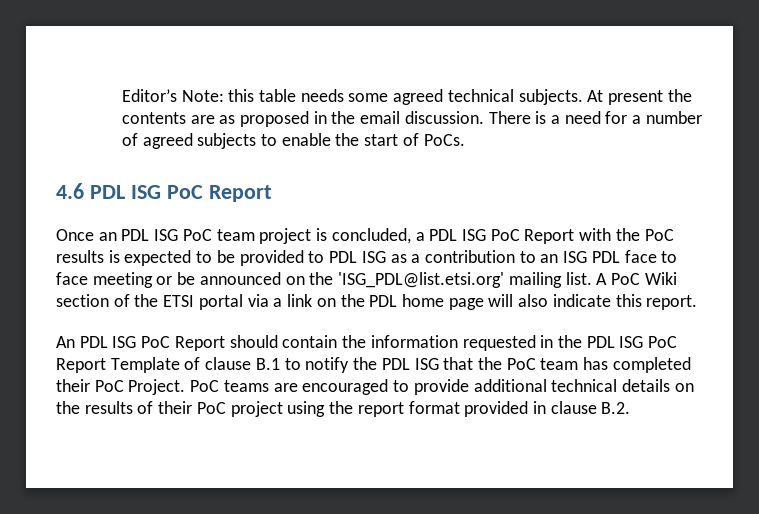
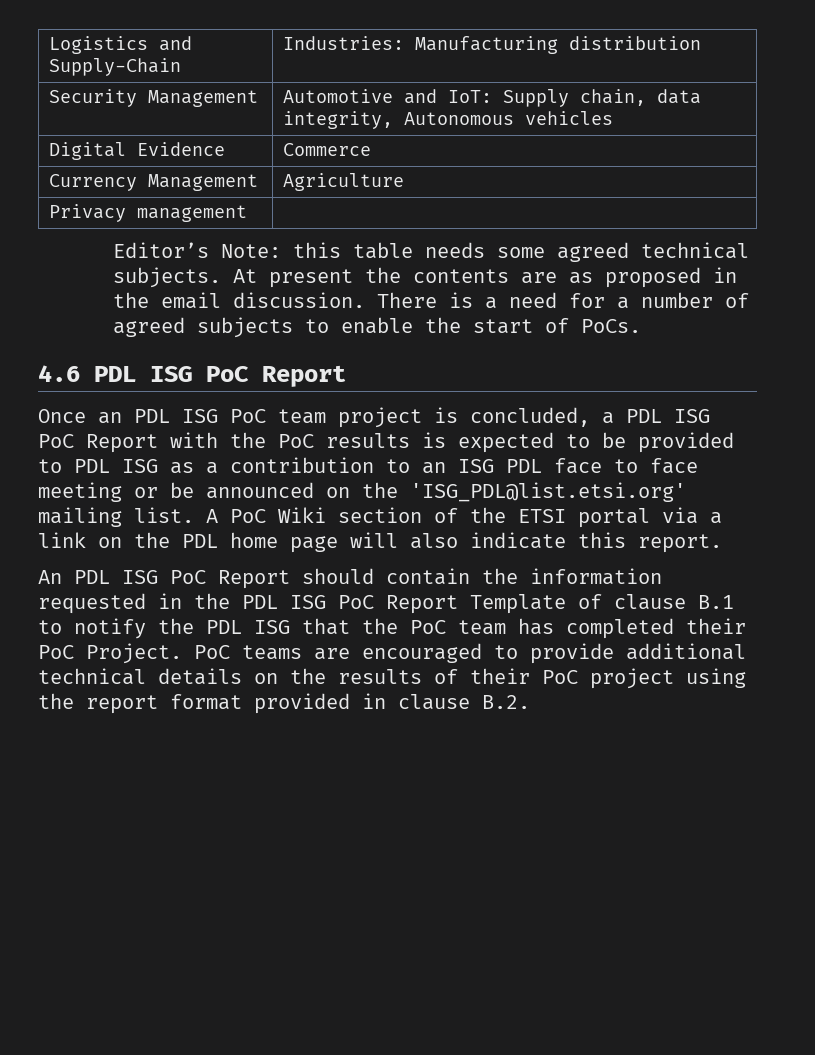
(121, 95) none -> [49,36,193,54] [49,58,182,76] [283,36,702,54] [49,89,259,107] [283,89,702,107] [283,111,614,129] [49,142,226,160] [283,143,372,156] [49,174,259,191] [283,173,405,191] [49,204,248,222] Logistics and Supply-Chain | Industries: Manufacturing distribution // Security Management | Automotive and IoT: Supply chain, data integrity, Autonomous vehicles // Digital Evidence | Commerce // Currency Management | Agriculture // Privacy management | //

